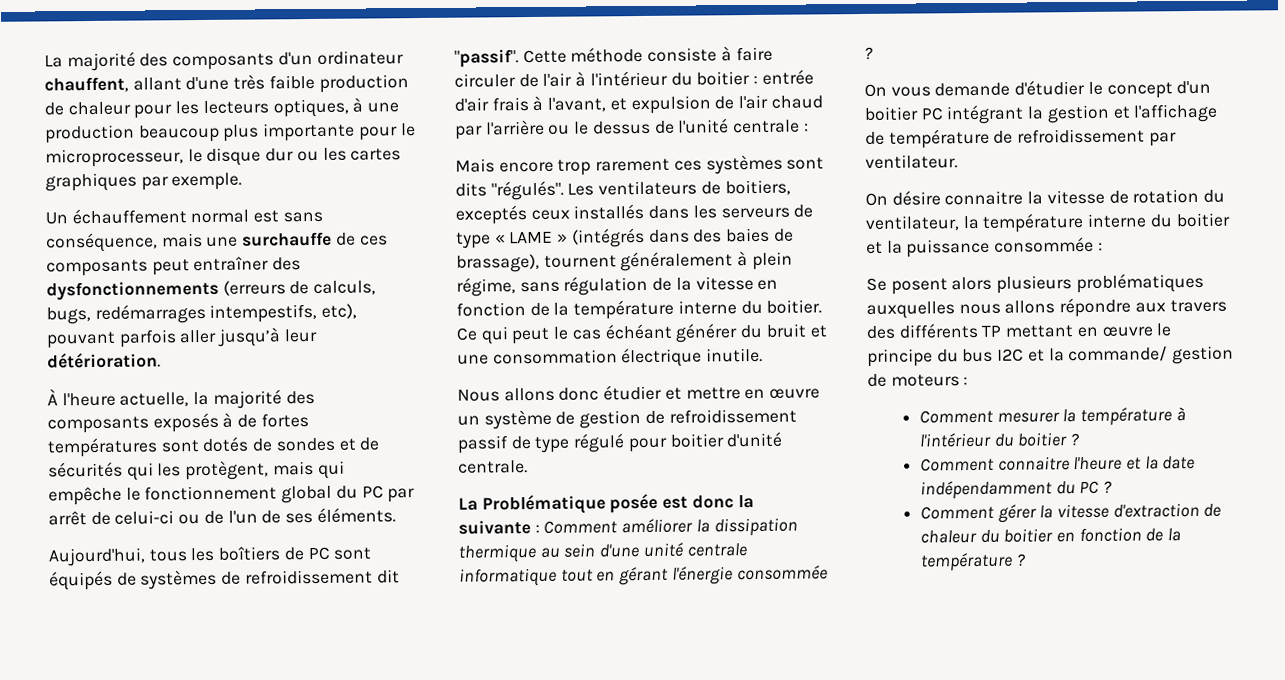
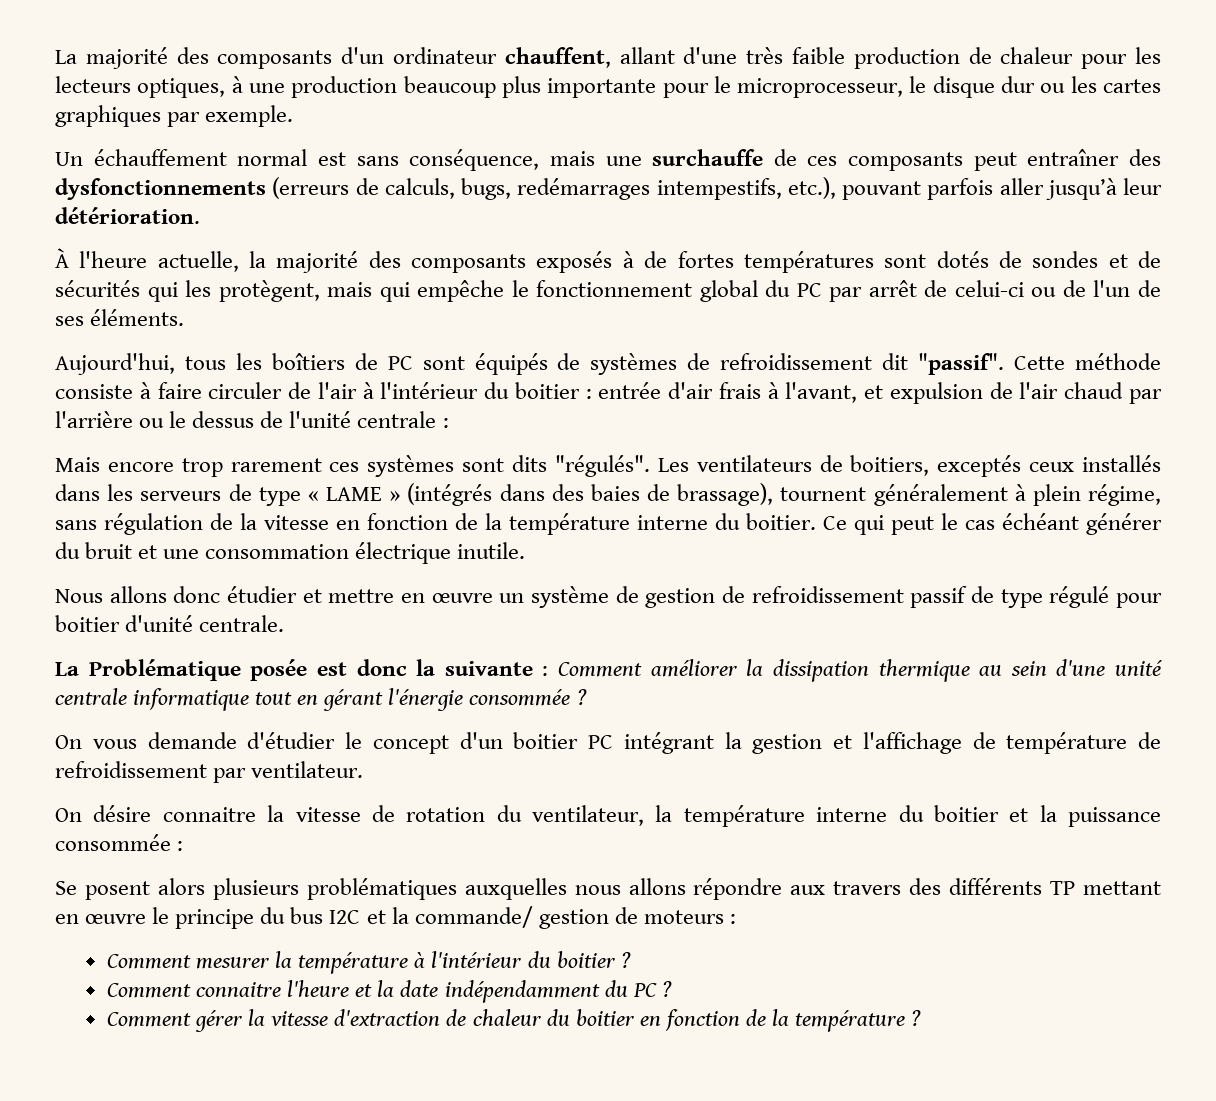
[321,303,358,319] etc), -> [787,177,836,199] etc.),

